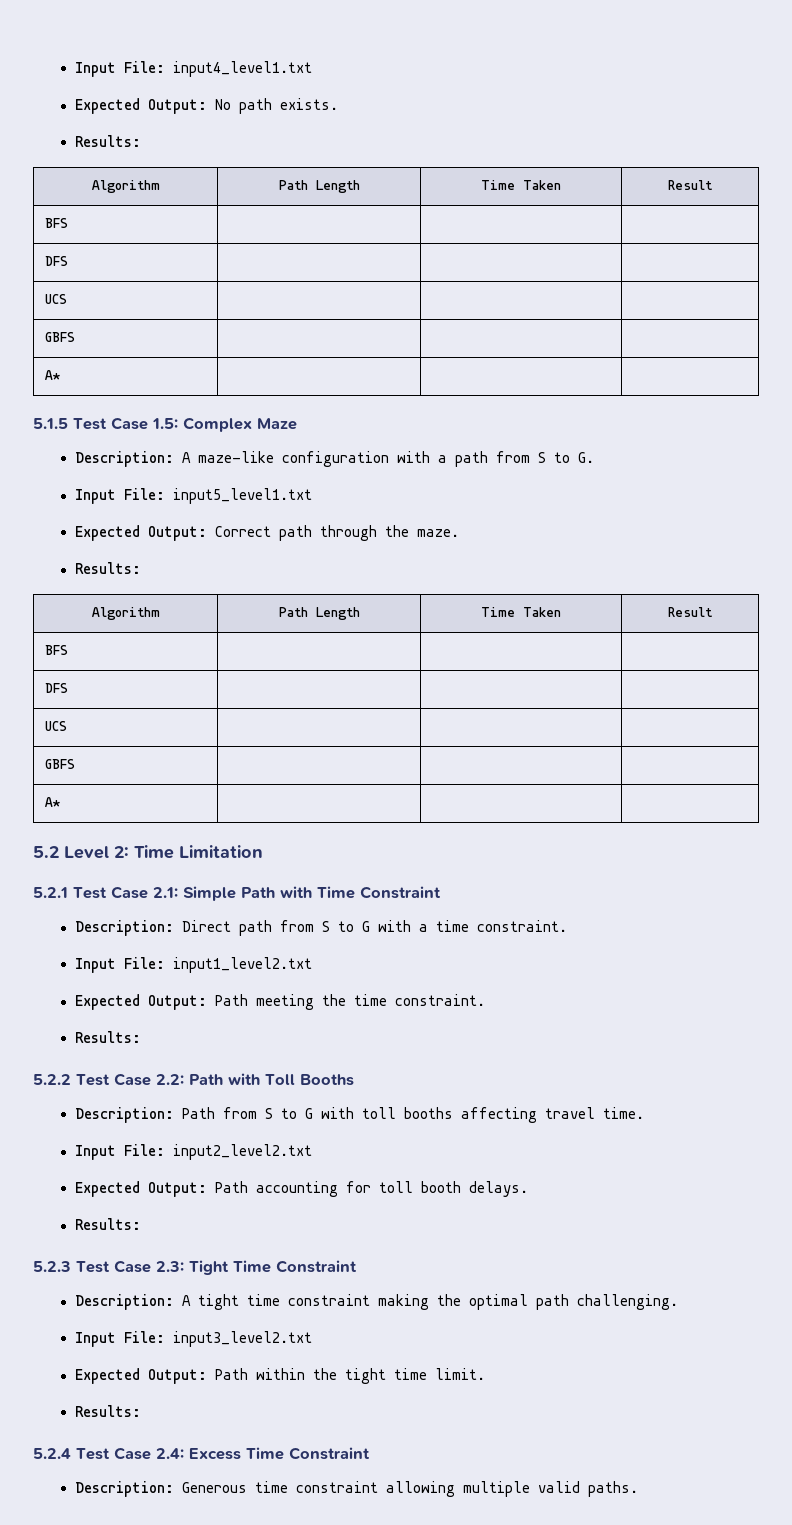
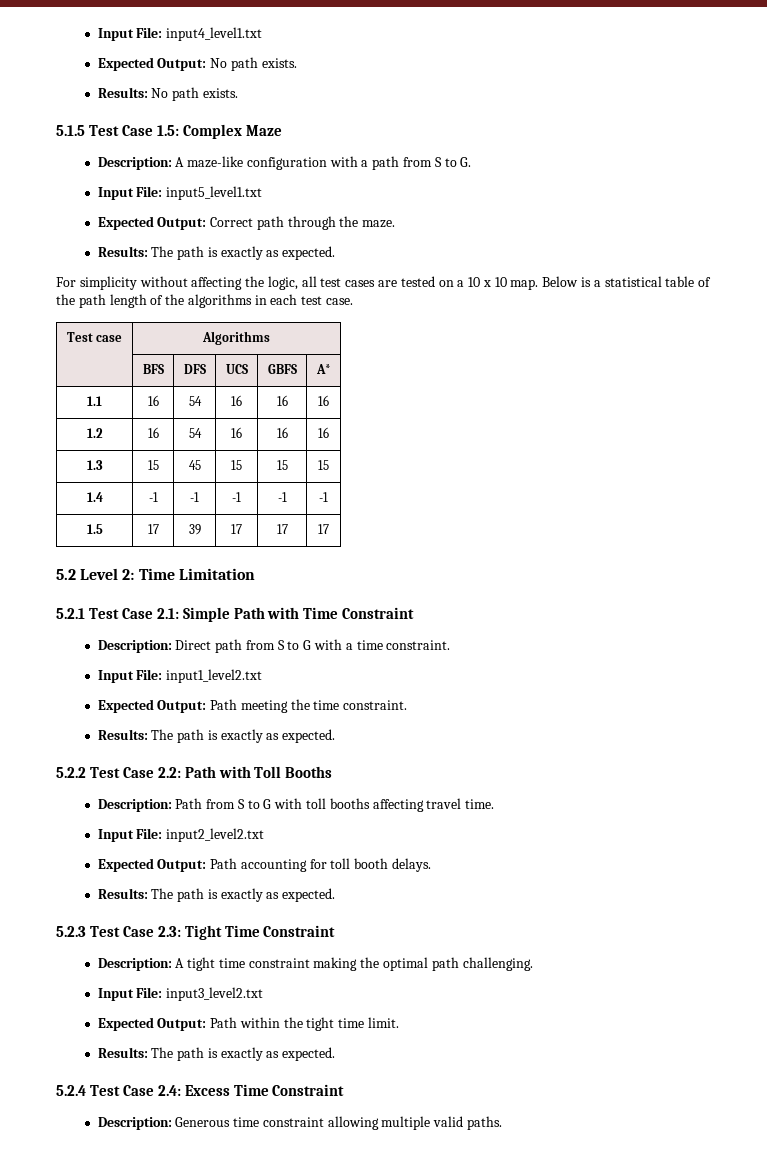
[91,180,160,193] [278,180,360,193] [481,180,561,190] [668,180,713,190] [44,218,68,228] [44,256,68,266] [44,294,67,304] [44,332,75,342] [44,370,60,380] // Algorithm | Path Length | Time Taken | Result // BFS | | | // DFS | | | // UCS | | | // GBFS | | | // A* | | | -> [151,87,238,101] No path exists.
[91,607,160,620] [278,607,360,620] [481,607,561,617] [668,607,713,617] [44,645,68,655] [44,683,68,693] [44,721,67,731] [44,759,75,769] [44,797,60,807] // Algorithm | Path Length | Time Taken | Result // BFS | | | // DFS | | | // UCS | | | // GBFS | | | // A* | | | -> [151,246,336,260] [56,276,712,290] [56,294,354,308] [66,332,123,342] [202,331,270,345] [142,364,164,374] [183,364,206,374] [225,364,248,374] [267,364,297,374] [315,364,331,374] [87,396,102,406] [147,395,159,406] [188,396,202,406] [231,395,242,406] [276,395,288,406] [318,395,329,406] [86,428,103,438] [147,427,159,438] [188,428,202,438] [231,427,242,438] [276,427,288,438] [318,427,329,438] [86,460,103,470] [147,460,159,470] [188,460,201,470] [231,460,242,470] [276,460,288,470] [318,460,329,470] [86,492,103,502] [148,492,158,502] [190,492,199,502] [232,492,241,502] [277,492,287,502] [319,492,328,502] [86,524,103,534] [147,524,159,534] [188,524,201,535] [231,524,242,534] [276,524,288,534] [318,524,329,534] The path is exactly as expected. // For simplicity without affecting the logic, all test cases are tested on a 10 x 10 map. Below is a statistical table of the path length of the algorithms in each test case. // Test case | Algorithms // | BFS | DFS | UCS | GBFS | A* // 1.1 | 16 | 54 | 16 | 16 | 16 // 1.2 | 16 | 54 | 16 | 16 | 16 // 1.3 | 15 | 45 | 15 | 15 | 15 // 1.4 | -1 | -1 | -1 | -1 | -1 // 1.5 | 17 | 39 | 17 | 17 | 17
(141, 1037) none -> [151,729,336,743] The path is exactly as expected.
(141, 1224) none -> [151,888,336,902] The path is exactly as expected.
(141, 1411) none -> [151,1047,336,1061] The path is exactly as expected.

